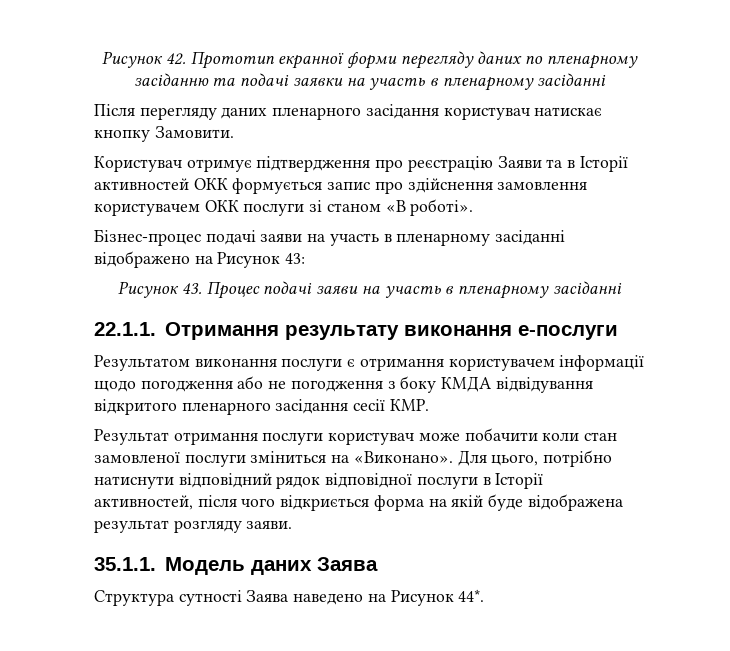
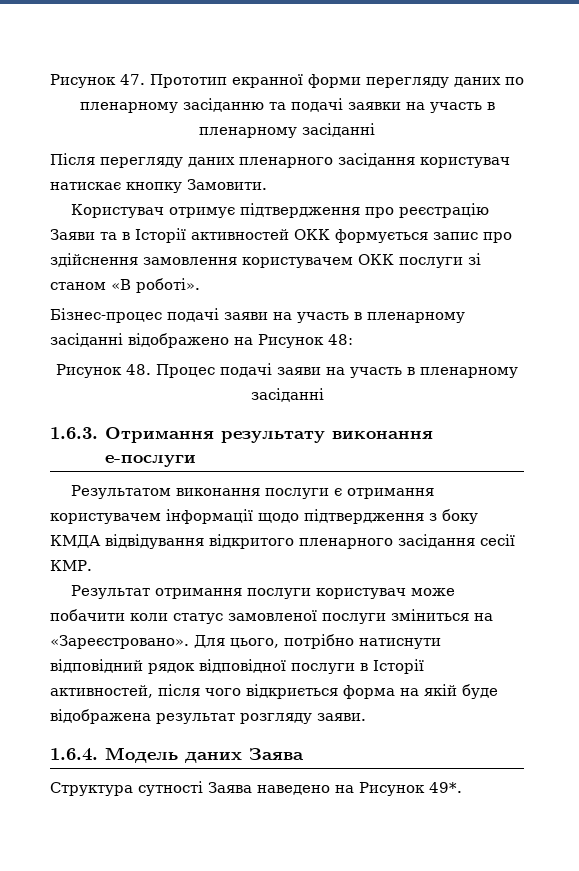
[102,51,186,68] Рисунок 42. -> [50,74,145,88] Рисунок 47.
[285,253,306,264] [118,281,202,298] 43: // Рисунок 43. -> [328,334,353,345] [56,364,151,378] 48: // Рисунок 48.
[94,322,156,336] 22.1.1. -> [50,427,98,439] 1.6.3.
[140,376,383,392] погодження або не погодження -> [304,509,424,524] підтвердження
[584,432,618,441] стан -> [173,613,223,624] статус
[353,451,453,463] «Виконано». -> [50,635,189,649] «Зареєстровано».
[94,557,156,571] 35.1.1. -> [50,748,98,761] 1.6.4.
[458,589,485,602] 44*. -> [429,782,462,793] 49*.

